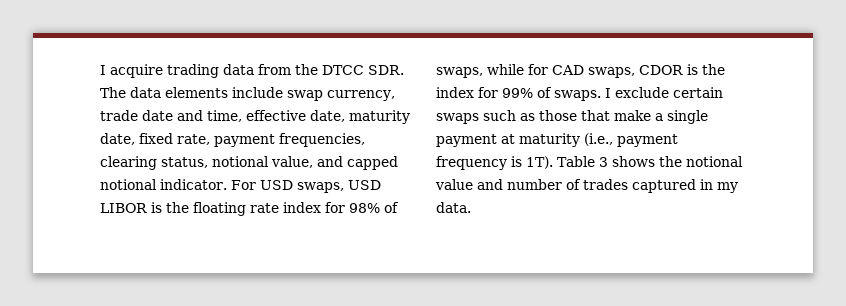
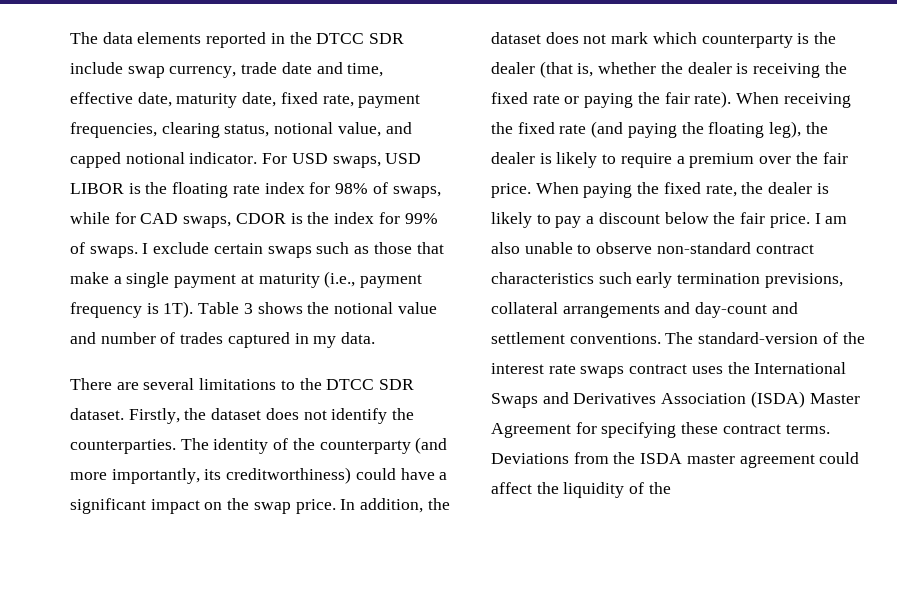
[100,64,404,78] [100,87,228,98] I acquire trading data from the DTCC SDR. The data elements -> [70,32,405,48] The data elements reported in the DTCC SDR
(471, 207) none -> [70,378,415,390] [70,408,415,424] [70,437,448,454] [70,467,448,484] [70,498,450,514] [491,32,837,48] [491,61,847,78] [491,91,851,108] [491,121,828,138] [491,152,848,168] [491,182,829,198] [491,212,848,228] [491,242,814,254] [491,272,843,288] [491,302,798,318] [491,332,865,344] [491,362,847,378] [491,391,860,408] [491,422,830,438] [491,452,860,468] [491,482,671,498] // There are several limitations to the DTCC SDR dataset. Firstly, the dataset does not identify the counterparties. The identity of the counterparty (and more importantly, its creditworthiness) could have a significant impact on the swap price. In addition, the dataset does not mark which counterparty is the dealer (that is, whether the dealer is receiving the fixed rate or paying the fair rate). When receiving the fixed rate (and paying the floating leg), the dealer is likely to require a premium over the fair price. When paying the fixed rate, the dealer is likely to pay a discount below the fair price. I am also unable to observe non-standard contract characteristics such early termination previsions, collateral arrangements and day-count and settlement conventions. The standard-version of the interest rate swaps contract uses the International Swaps and Derivatives Association (ISDA) Master Agreement for specifying these contract terms. Deviations from the ISDA master agreement could affect the liquidity of the

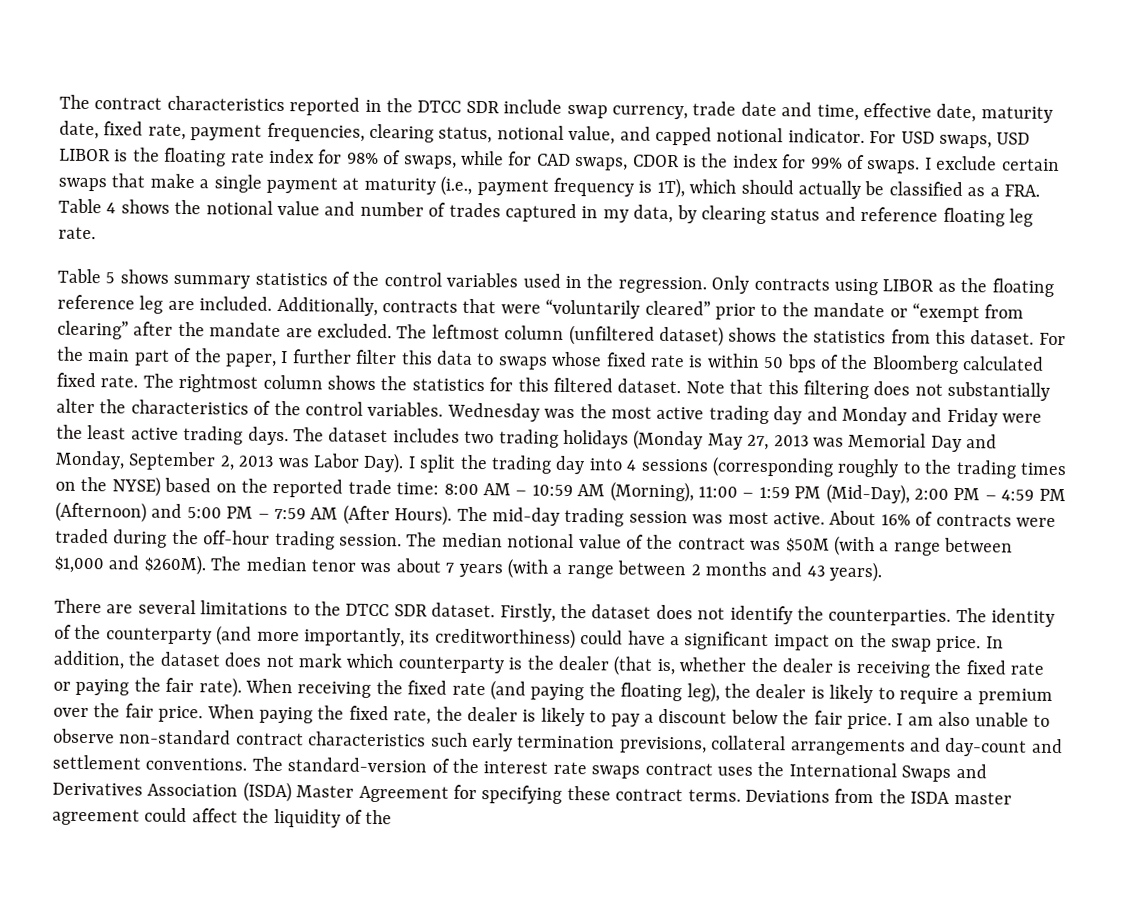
[70,32,202,44] The data elements -> [59,94,285,112] The contract characteristics
[316,242,412,254] such as those -> (107, 184) none
[163,301,253,318] 1T). Table 3 -> [656,177,1040,199] [58,198,117,214] 1T), which should actually be classified as a FRA. Table 4
[341,332,376,344] data. -> [633,204,1033,227] [58,226,96,240] [57,268,1054,297] [57,294,1025,323] [57,320,1066,347] [57,346,1045,374] [56,372,1051,401] [56,398,1043,427] [56,424,998,453] [55,450,1066,479] [55,476,1066,505] [55,501,1056,527] [55,528,1014,557] [54,554,883,583] data, by clearing status and reference floating leg rate. // Table 5 shows summary statistics of the control variables used in the regression. Only contracts using LIBOR as the floating reference leg are included. Additionally, contracts that were “voluntarily cleared” prior to the mandate or “exempt from clearing” after the mandate are excluded. The leftmost column (unfiltered dataset) shows the statistics from this dataset. For the main part of the paper, I further filter this data to swaps whose fixed rate is within 50 bps of the Bloomberg calculated fixed rate. The rightmost column shows the statistics for this filtered dataset. Note that this filtering does not substantially alter the characteristics of the control variables. Wednesday was the most active trading day and Monday and Friday were the least active trading days. The dataset includes two trading holidays (Monday May 27, 2013 was Memorial Day and Monday, September 2, 2013 was Labor Day). I split the trading day into 4 sessions (corresponding roughly to the trading times on the NYSE) based on the reported trade time: 8:00 AM – 10:59 AM (Morning), 11:00 – 1:59 PM (Mid-Day), 2:00 PM – 4:59 PM (Afternoon) and 5:00 PM – 7:59 AM (After Hours). The mid-day trading session was most active. About 16% of contracts were traded during the off-hour trading session. The median notional value of the contract was $50M (with a range between $1,000 and $260M). The median tenor was about 7 years (with a range between 2 months and 43 years).

